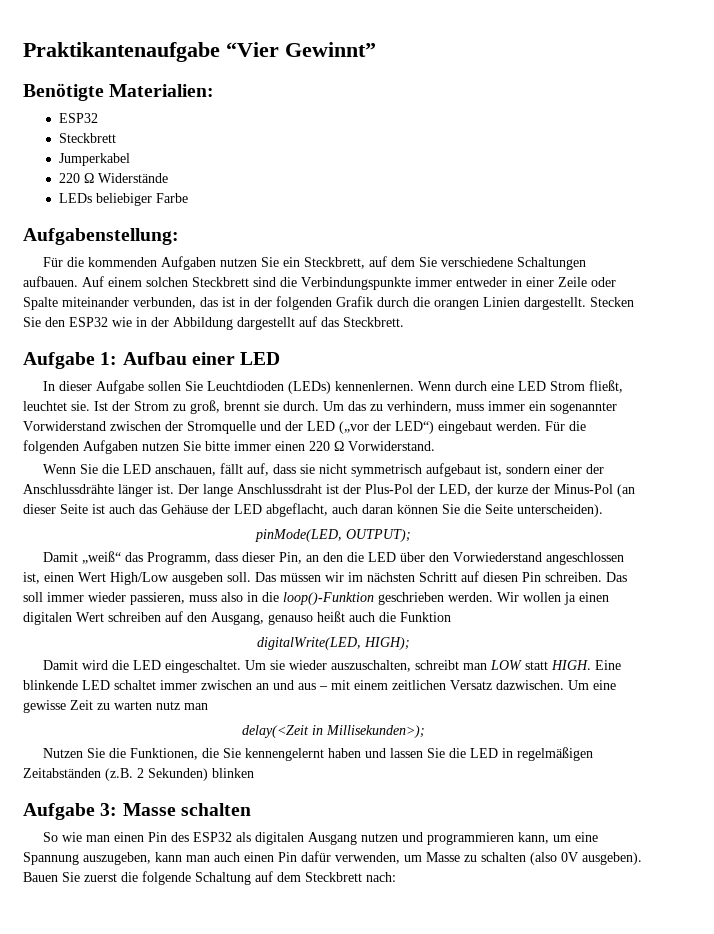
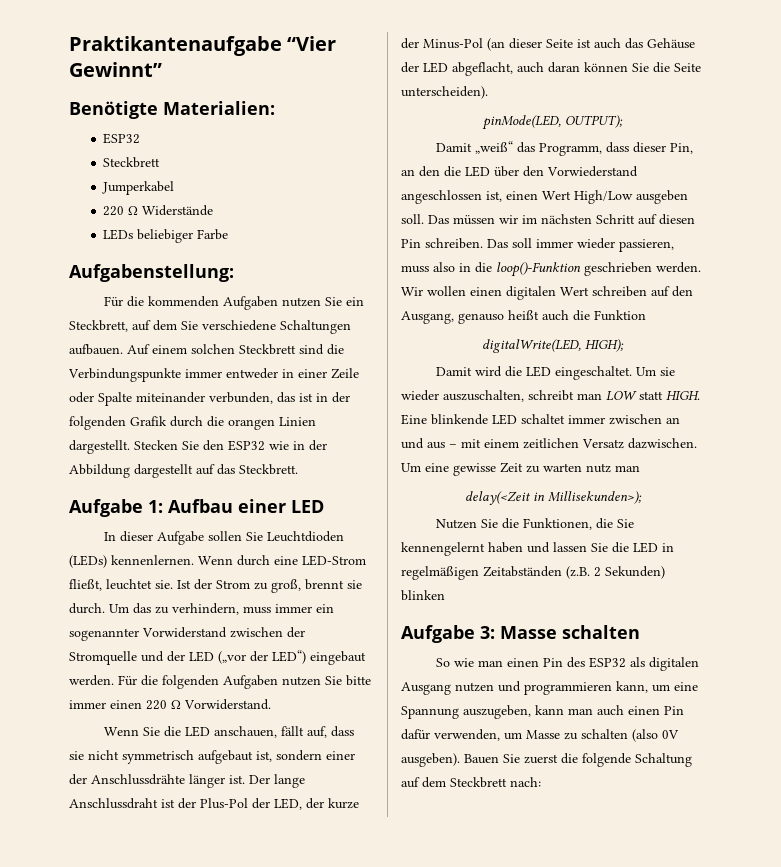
[518,381,586,391] LED Strom -> [302,555,366,566] LED-Strom
[564,592,576,605] ja -> (466, 291) none

